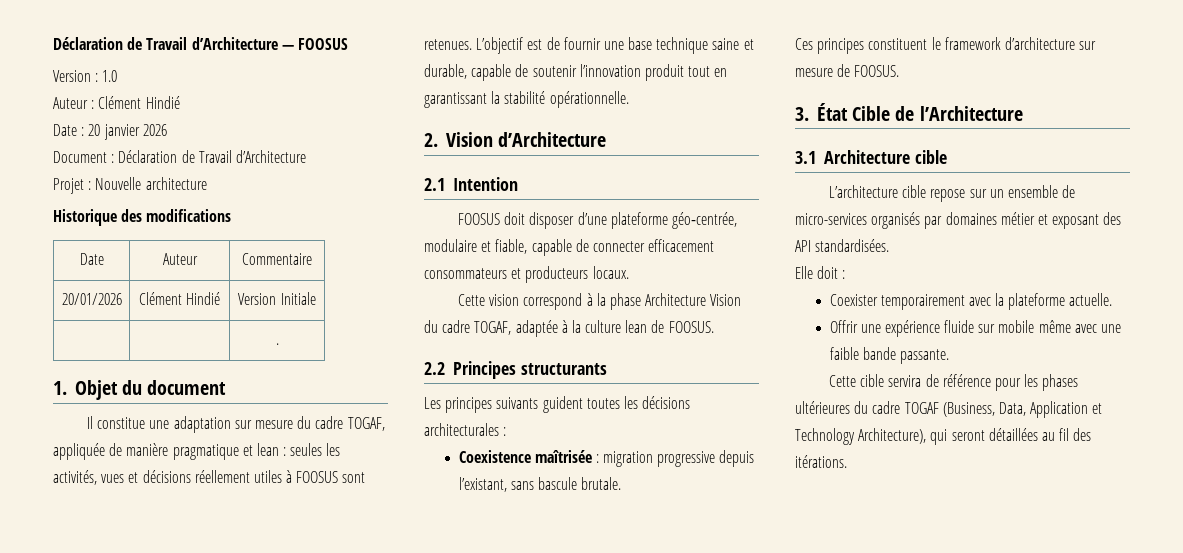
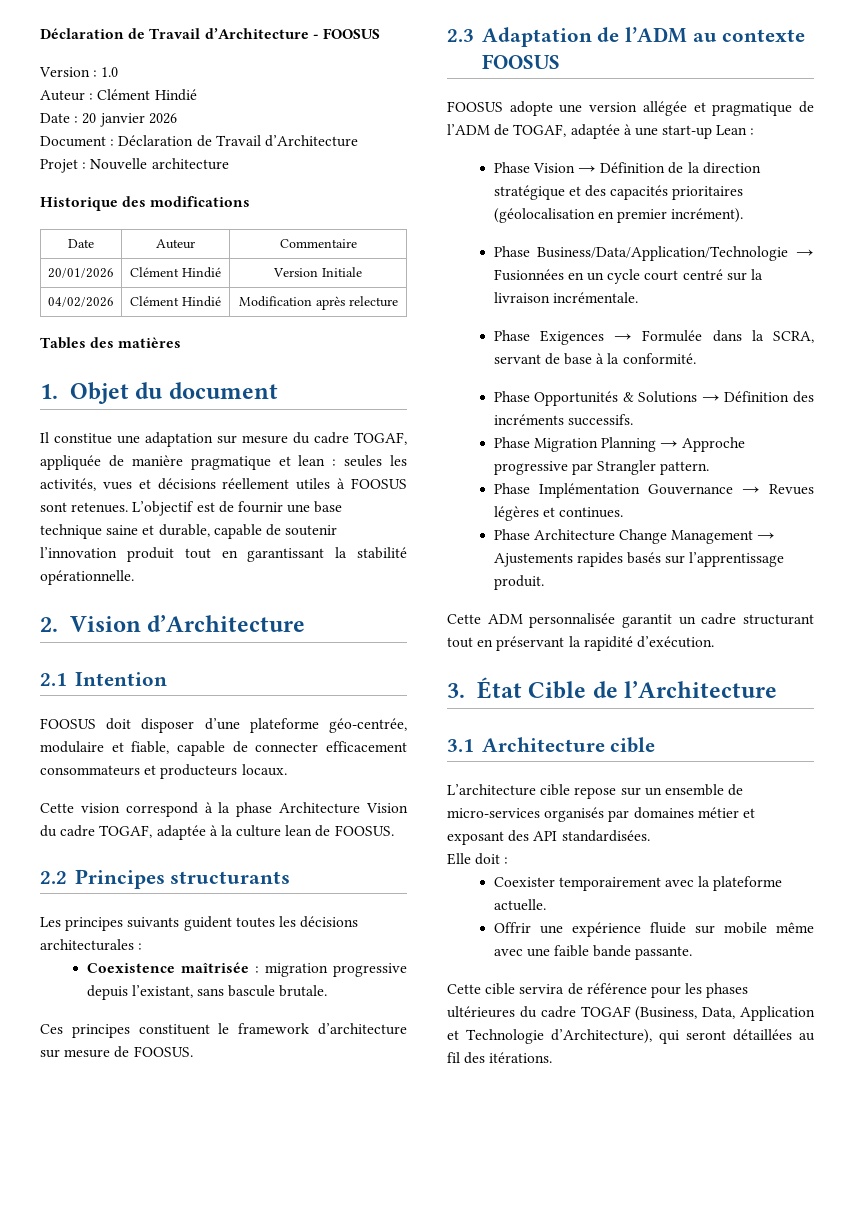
[53,37,294,50] Déclaration de Travail d’Architecture — -> [40,28,319,39] Déclaration de Travail d’Architecture -
[275,343,279,345] | | . -> [48,297,114,307] [130,296,221,307] [238,296,398,310] [40,337,182,349] 04/02/2026 | Clément Hindié | Modification après relecture // Tables des matières
(900, 71) none -> [447,27,806,47] [481,54,560,69] [447,101,814,116] [447,124,755,139] [493,162,761,174] [493,185,744,200] [493,208,744,223] [493,246,814,261] [493,269,763,284] [493,292,638,303] [493,330,814,345] [493,353,696,365] [493,391,814,406] [493,414,633,426] [493,437,746,452] [493,460,710,475] [493,483,814,498] [493,506,623,521] [493,529,776,544] [493,552,785,567] [493,575,544,590] [447,613,814,628] [447,636,714,651] // 2.3 Adaptation de l’ADM au contexte FOOSUS // FOOSUS adopte une version allégée et pragmatique de l’ADM de TOGAF, adaptée à une start‑up Lean : // Phase Vision → Définition de la direction stratégique et des capacités prioritaires (géolocalisation en premier incrément). // Phase Business/Data/Application/Technologie → Fusionnées en un cycle court centré sur la livraison incrémentale. // Phase Exigences → Formulée dans la SCRA, servant de base à la conformité. // Phase Opportunités & Solutions → Définition des incréments successifs. // Phase Migration Planning → Approche progressive par Strangler pattern. // Phase Implémentation Gouvernance → Revues légères et continues. // Phase Architecture Change Management → Ajustements rapides basés sur l’apprentissage produit. // Cette ADM personnalisée garantit un cadre structurant tout en préservant la rapidité d’exécution.
[795,428,927,445] Technology Architecture), -> [466,1029,652,1044] Technologie d’Architecture),

